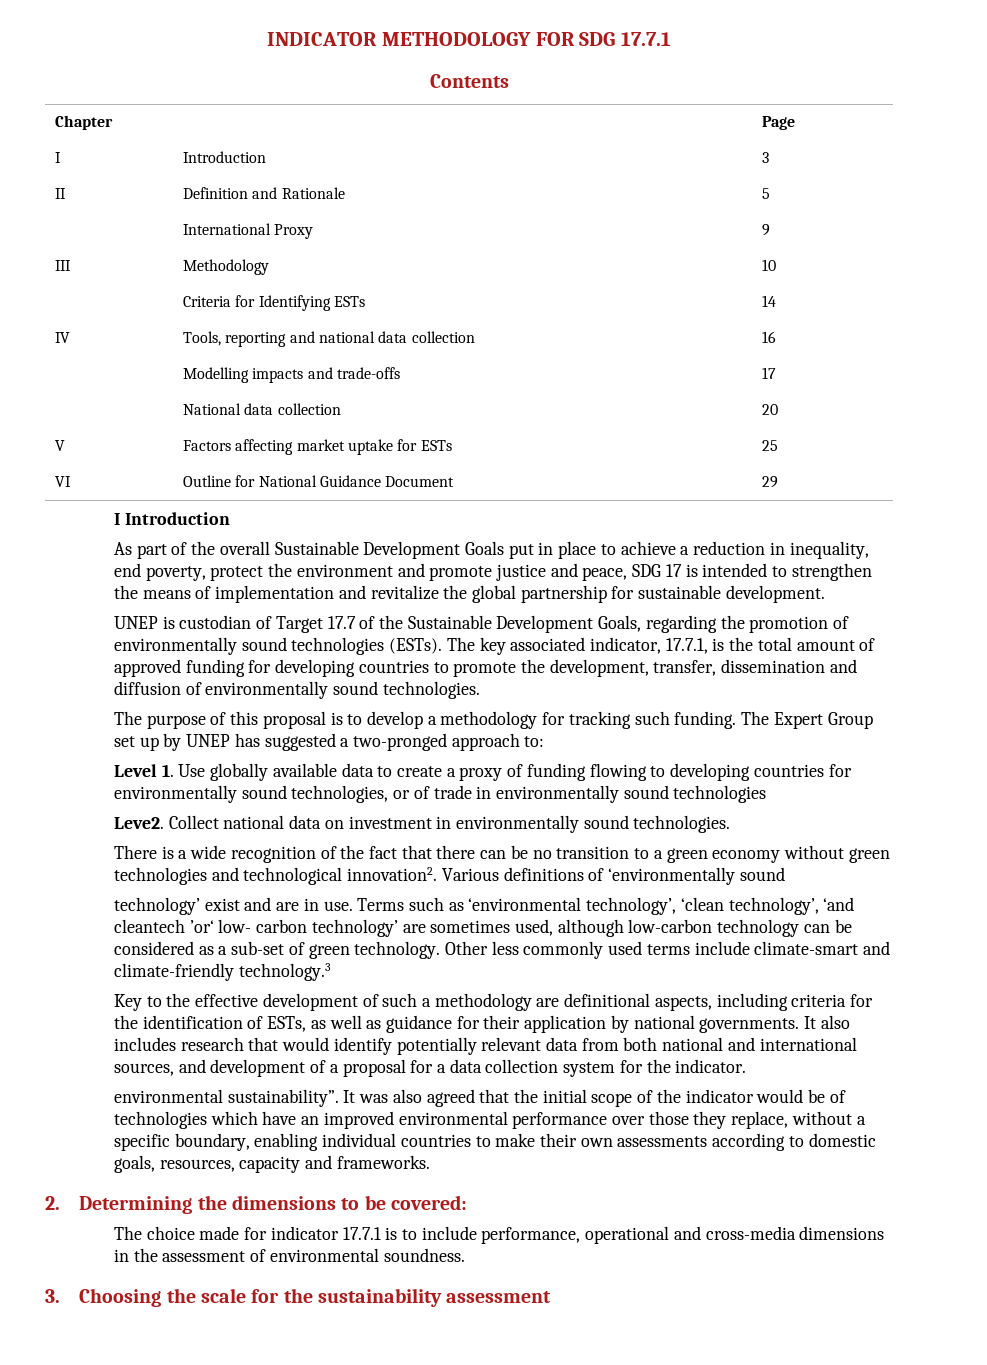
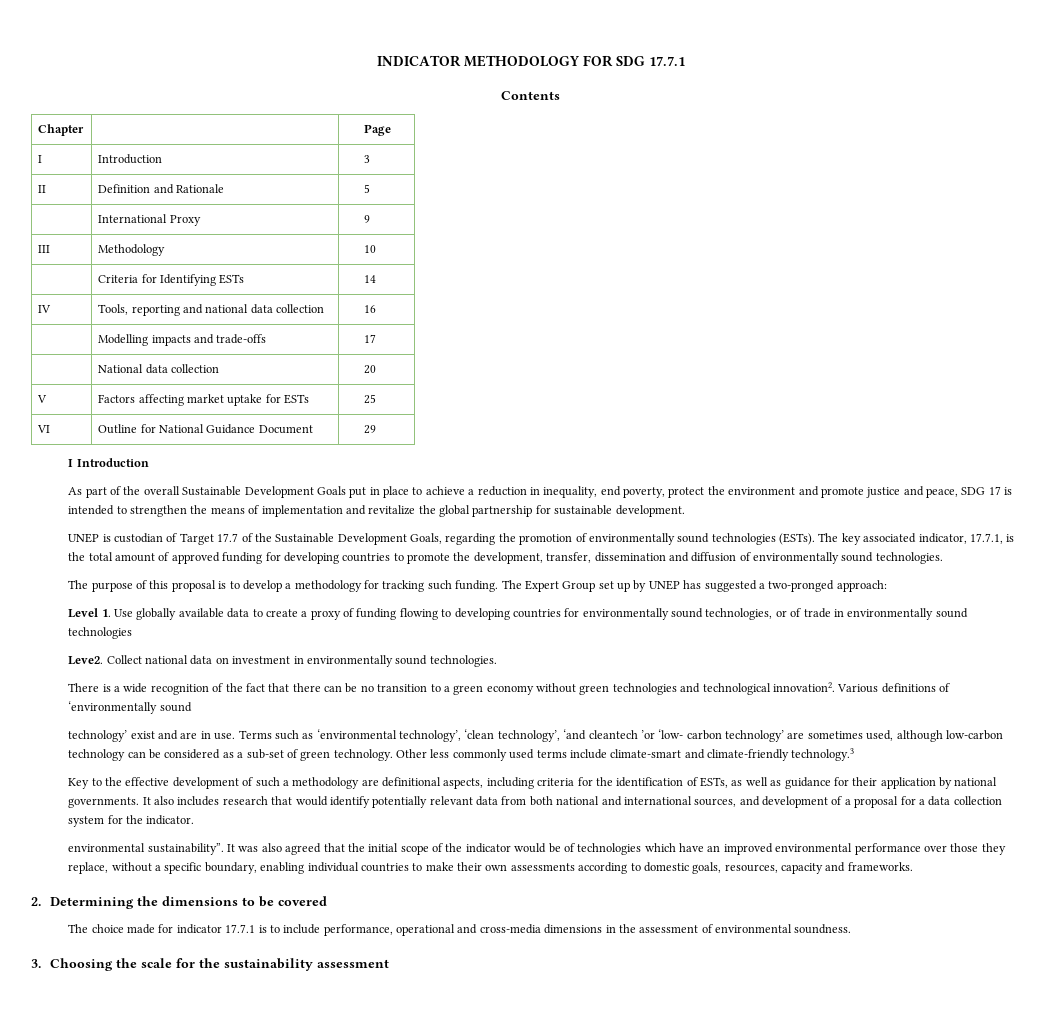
[451,733,545,751] approach to: -> [836,580,887,592] approach:
[189,919,252,933] ’or‘ low- -> [640,729,684,739] ’or ‘low-
[390,1195,467,1210] covered: -> [277,896,327,906] covered

